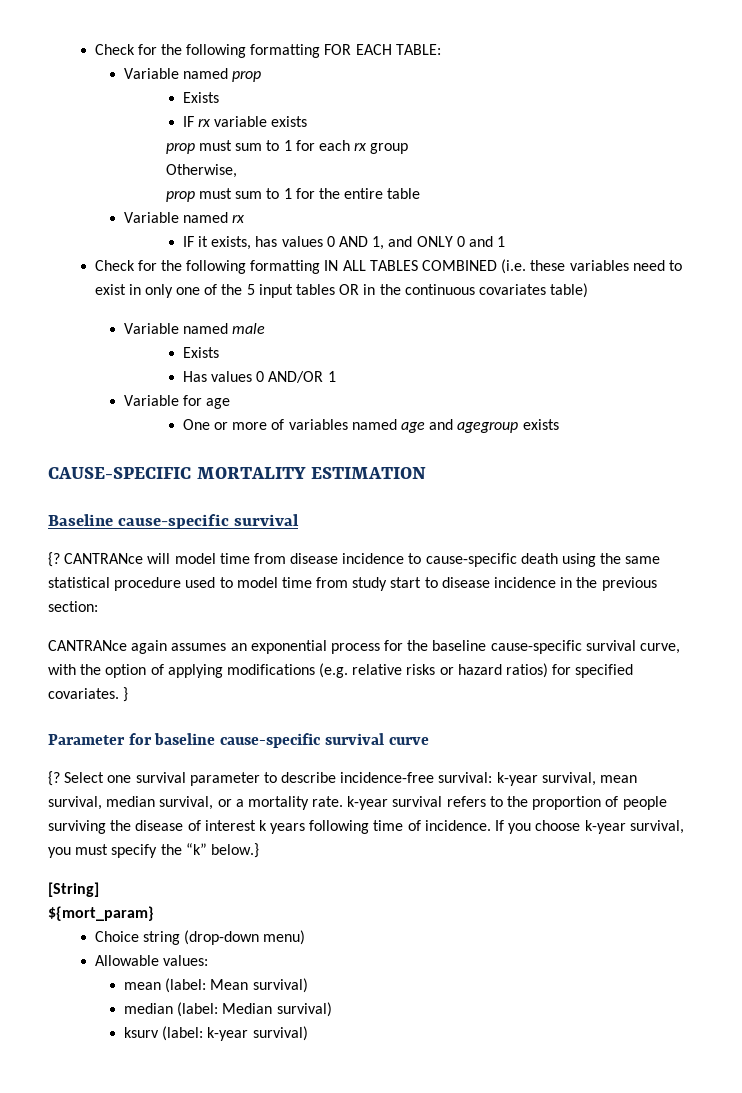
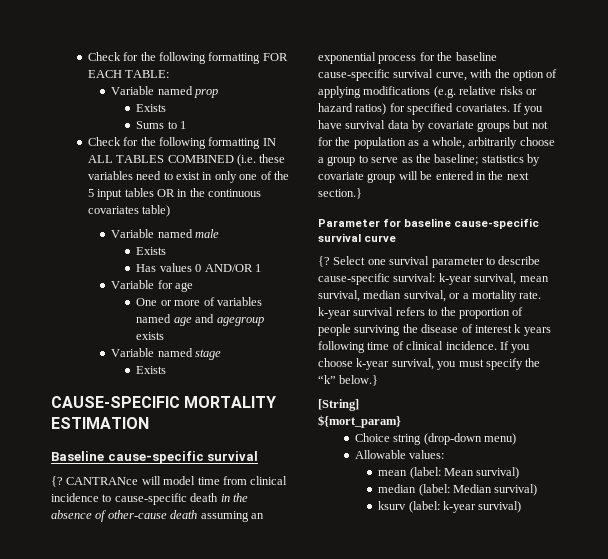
[182,116,308,127] [165,140,409,154] [165,164,237,178] [165,188,421,202] [123,212,246,223] [182,236,493,250] IF rx variable exists // prop must sum to 1 for each rx group // Otherwise, // prop must sum to 1 for the entire table // Variable named rx // IF it exists, has values 0 AND 1, and ONLY 0 and -> [136,121,177,129] Sums to
(559, 424) none -> [111,348,221,360] [136,366,167,374] // Variable named stage // Exists
[290,553,339,564] disease -> [250,476,288,485] clinical
[562,553,661,567] [48,577,657,591] [48,601,98,612] [48,640,227,654] using the same statistical procedure used to model time from study start to disease incidence in the previous section: // CANTRANce again assumes -> [220,493,248,502] [51,510,249,522] in the absence of other-cause death assuming
[123,687,129,702] } -> [512,103,544,115] [318,120,548,132] [318,137,555,149] [318,154,540,166] [318,171,529,183] [318,188,362,199] If you have survival data by covariate groups but not for the population as a whole, arbitrarily choose a group to serve as the baseline; statistics by covariate group will be entered in the next section.}
[340,772,435,783] incidence-free -> [318,273,390,285] cause-specific
(421, 825) none -> [406,341,444,350] clinical

